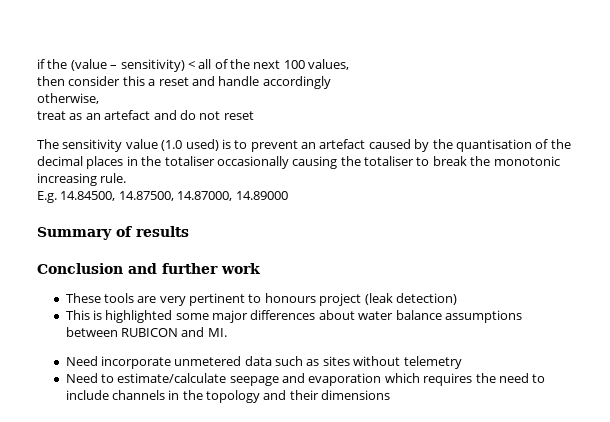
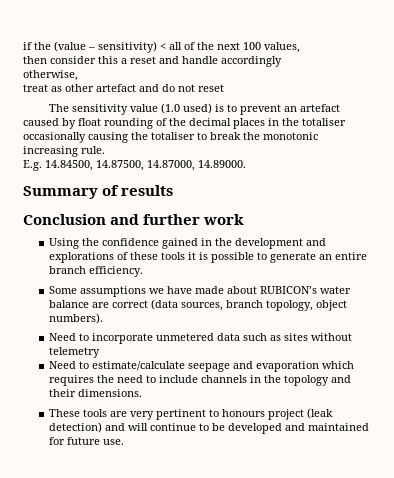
[85,113,101,120] an -> [65,84,94,92] other
[432,139,532,152] the quantisation -> [78,118,153,129] float rounding
[235,191,288,200] 14.89000 -> [198,160,246,168] 14.89000.
[65,293,457,306] [65,310,522,323] [65,327,227,337] [65,356,98,366] These tools are very pertinent to honours project (leak detection) // This is highlighted some major differences about water balance assumptions between RUBICON and MI. // Need -> [48,238,326,249] [48,252,367,263] [48,266,143,277] [48,286,351,297] [48,299,347,311] [48,313,103,324] [48,333,89,341] Using the confidence gained in the development and explorations of these tools it is possible to generate an entire branch efficiency. // Some assumptions we have made about RUBICON’s water balance are correct (data sources, branch topology, object numbers). // Need to
[321,390,391,400] dimensions -> [77,389,142,397] [48,408,333,420] [48,422,369,434] [48,437,124,445] dimensions. // These tools are very pertinent to honours project (leak detection) and will continue to be developed and maintained for future use.

